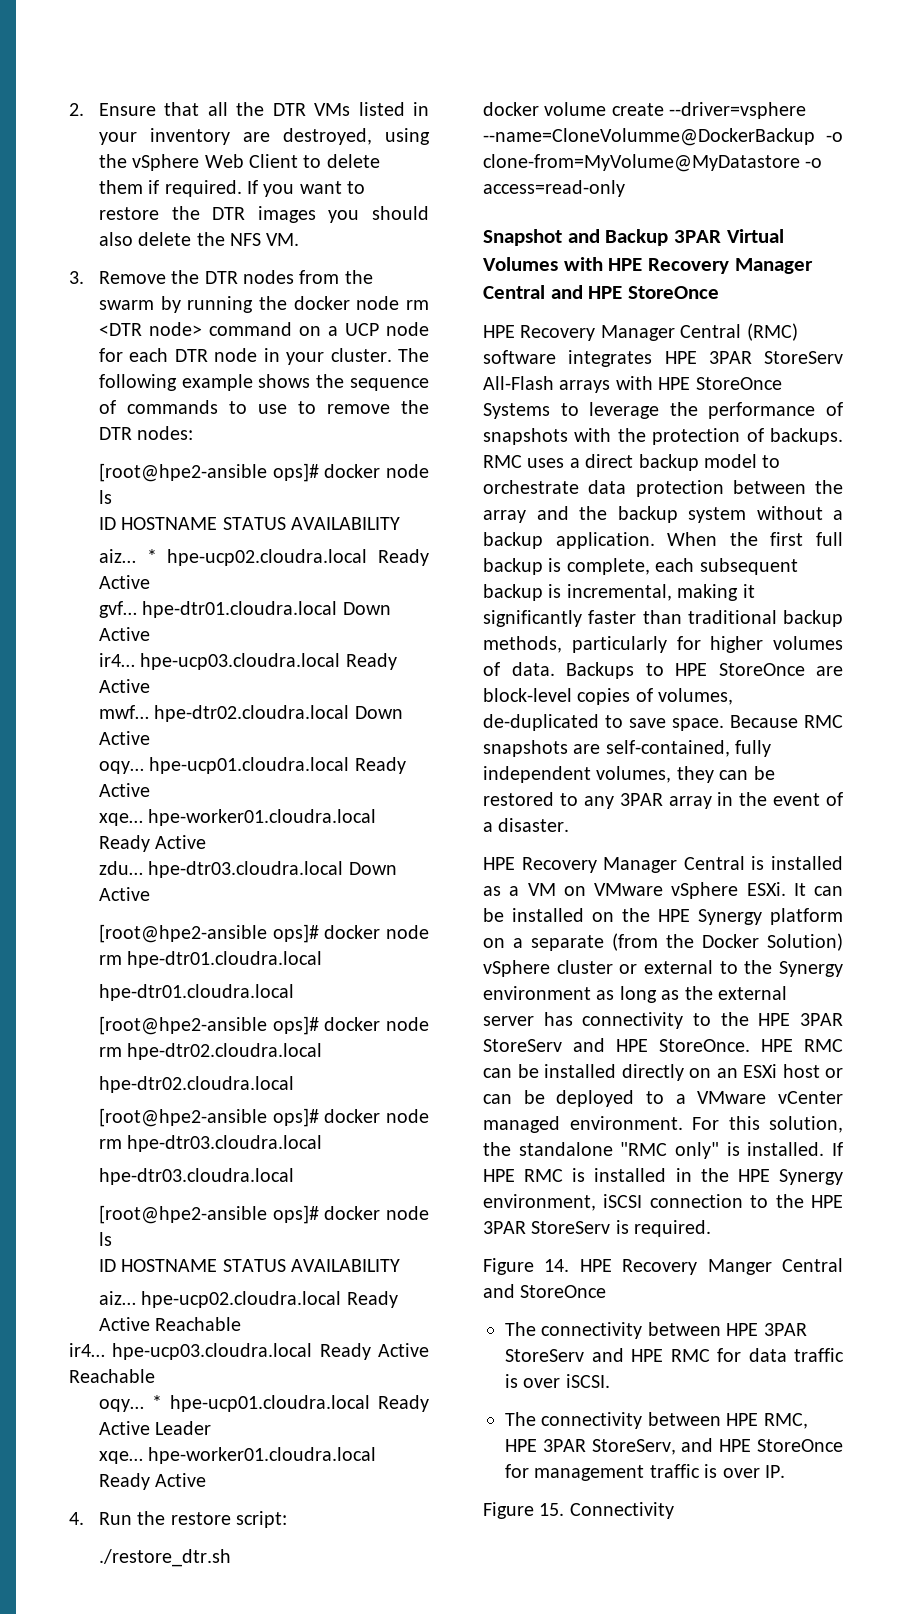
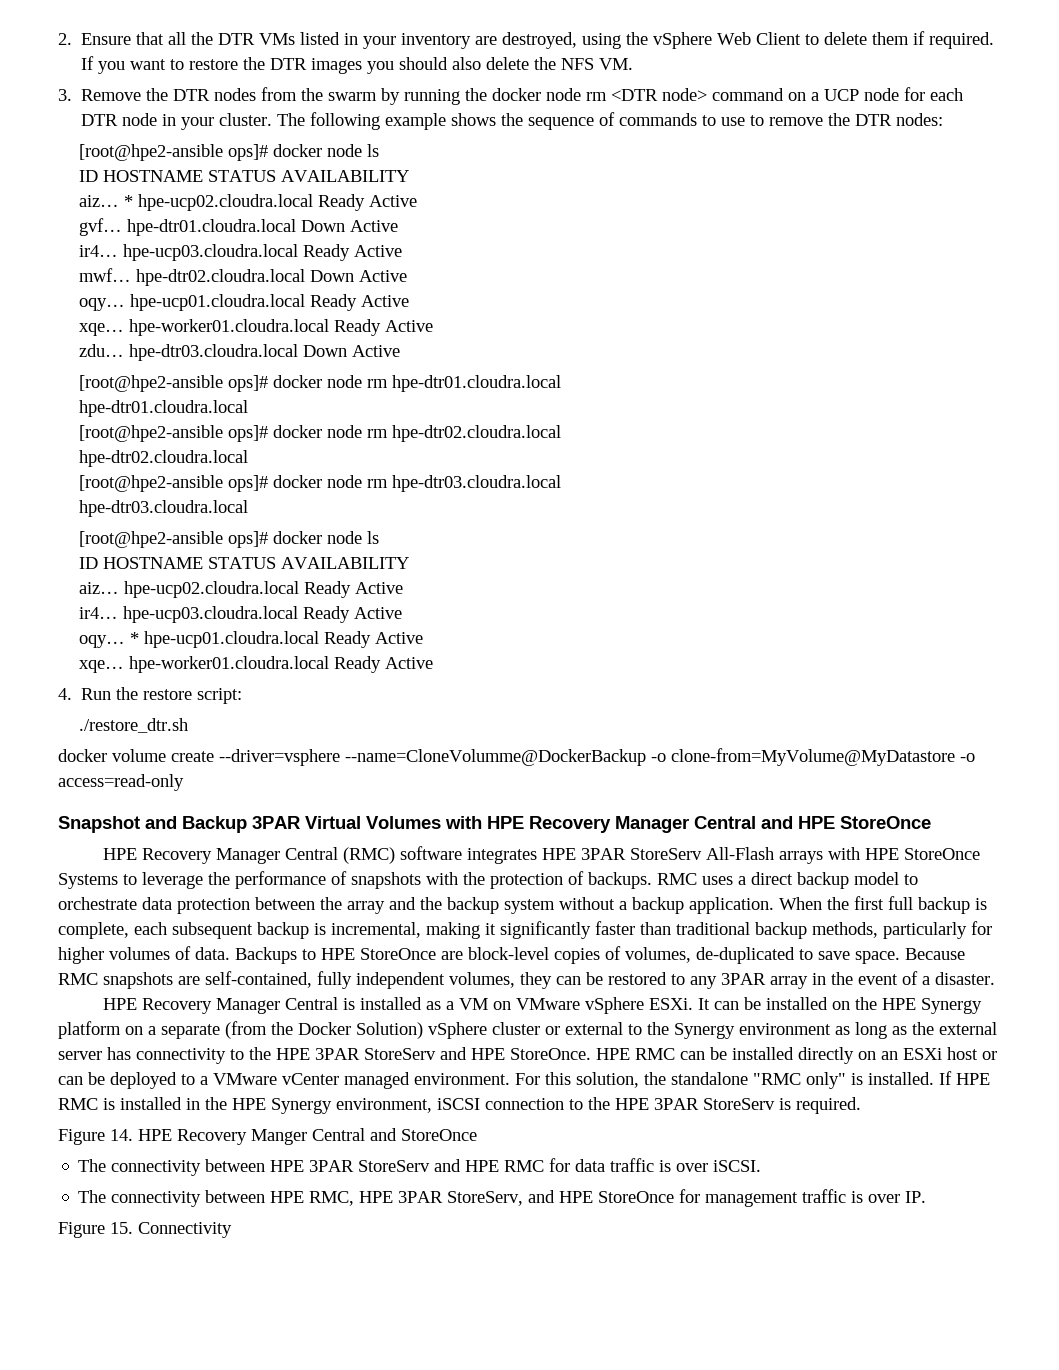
[155,1317,242,1331] [69,1343,429,1360] [69,1369,155,1383] Reachable // ir4… hpe-ucp03.cloudra.local Ready Active Reachable -> [79,606,403,623] // ir4… hpe-ucp03.cloudra.local Ready Active
[155,1421,212,1435] Leader -> (424, 638) none

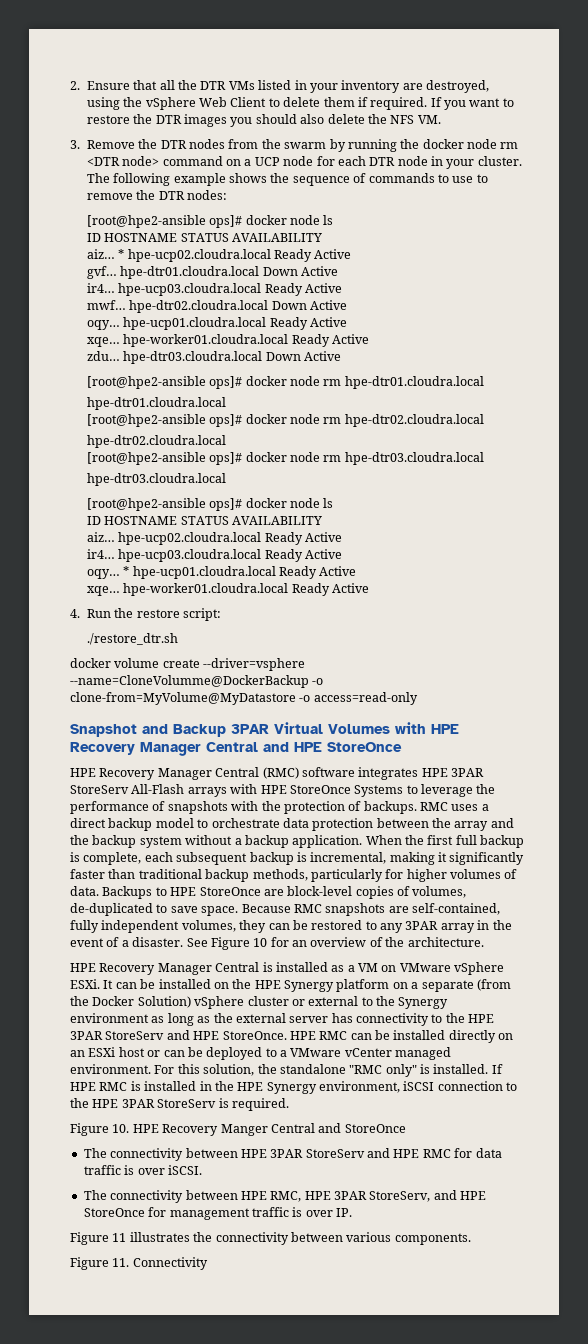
(995, 978) none -> [186,937,484,950] See Figure 10 for an overview of the architecture.
[110,1129,133,1141] 14. -> [112,1124,130,1133] 10.
[110,1222,133,1234] 15. -> [112,1232,471,1245] [70,1257,130,1270] 11 illustrates the connectivity between various components. // Figure 11.

